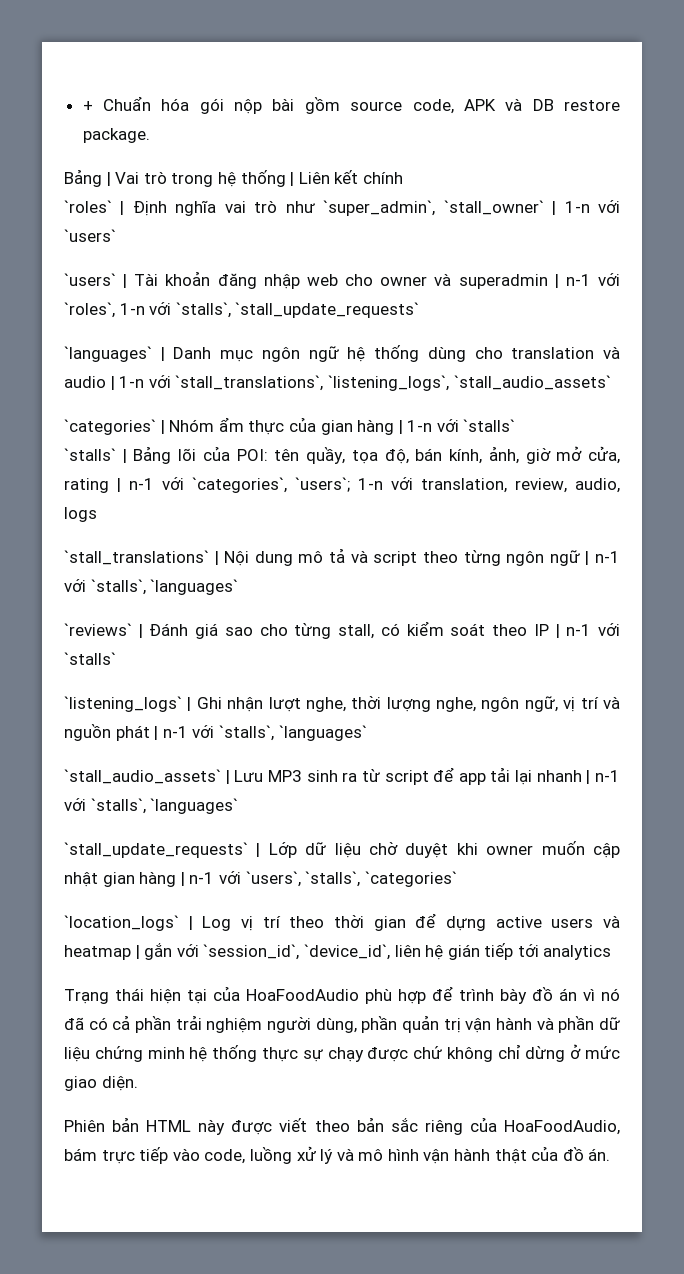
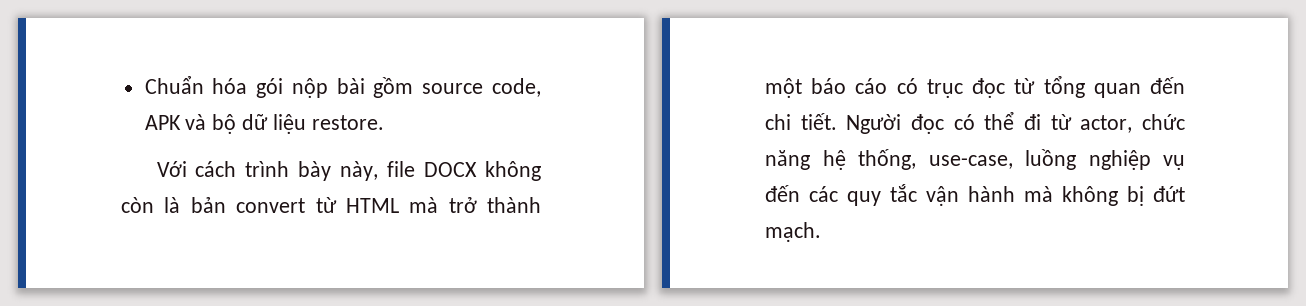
[82,101,93,111] + -> (144, 85) none
[532,99,620,111] [82,128,150,143] [64,169,403,187] [64,200,620,216] [64,229,116,242] [64,271,620,289] [64,302,420,318] [64,345,621,362] [64,375,611,391] [64,417,516,435] [64,446,620,464] [64,477,620,493] [64,507,97,522] [64,548,620,566] [64,579,239,595] [64,621,621,639] [64,652,116,665] [64,696,620,712] [64,724,367,741] [64,767,621,785] [64,798,239,814] [64,841,620,858] [64,871,457,887] [64,913,620,931] [64,943,612,960] [64,986,620,1004] [64,1015,621,1033] [64,1044,620,1062] [64,1076,138,1091] [64,1117,620,1135] [64,1146,611,1164] DB restore package. // Bảng | Vai trò trong hệ thống | Liên kết chính // `roles` | Định nghĩa vai trò như `super_admin`, `stall_owner` | 1-n với `users` // `users` | Tài khoản đăng nhập web cho owner và superadmin | n-1 với `roles`, 1-n với `stalls`, `stall_update_requests` // `languages` | Danh mục ngôn ngữ hệ thống dùng cho translation và audio | 1-n với `stall_translations`, `listening_logs`, `stall_audio_assets` // `categories` | Nhóm ẩm thực của gian hàng | 1-n với `stalls` // `stalls` | Bảng lõi của POI: tên quầy, tọa độ, bán kính, ảnh, giờ mở cửa, rating | n-1 với `categories`, `users`; 1-n với translation, review, audio, logs // `stall_translations` | Nội dung mô tả và script theo từng ngôn ngữ | n-1 với `stalls`, `languages` // `reviews` | Đánh giá sao cho từng stall, có kiểm soát theo IP | n-1 với `stalls` // `listening_logs` | Ghi nhận lượt nghe, thời lượng nghe, ngôn ngữ, vị trí và nguồn phát | n-1 với `stalls`, `languages` // `stall_audio_assets` | Lưu MP3 sinh ra từ script để app tải lại nhanh | n-1 với `stalls`, `languages` // `stall_update_requests` | Lớp dữ liệu chờ duyệt khi owner muốn cập nhật gian hàng | n-1 với `users`, `stalls`, `categories` // `location_logs` | Log vị trí theo thời gian để dựng active users và heatmap | gắn với `session_id`, `device_id`, liên hệ gián tiếp tới analytics // Trạng thái hiện tại của HoaFoodAudio phù hợp để trình bày đồ án vì nó đã có cả phần trải nghiệm người dùng, phần quản trị vận hành và phần dữ liệu chứng minh hệ thống thực sự chạy được chứ không chỉ dừng ở mức giao diện. // Phiên bản HTML này được viết theo bản sắc riêng của HoaFoodAudio, bám trực tiếp vào code, luồng xử lý và mô hình vận hành thật của đồ án. -> [212,114,384,134] [156,161,541,181] [121,197,541,213] [765,76,1185,98] [765,112,1185,134] [765,149,1185,170] [765,184,1185,206] [765,222,821,242] bộ dữ liệu restore. // Với cách trình bày này, file DOCX không còn là bản convert từ HTML mà trở thành một báo cáo có trục đọc từ tổng quan đến chi tiết. Người đọc có thể đi từ actor, chức năng hệ thống, use-case, luồng nghiệp vụ đến các quy tắc vận hành mà không bị đứt mạch.

